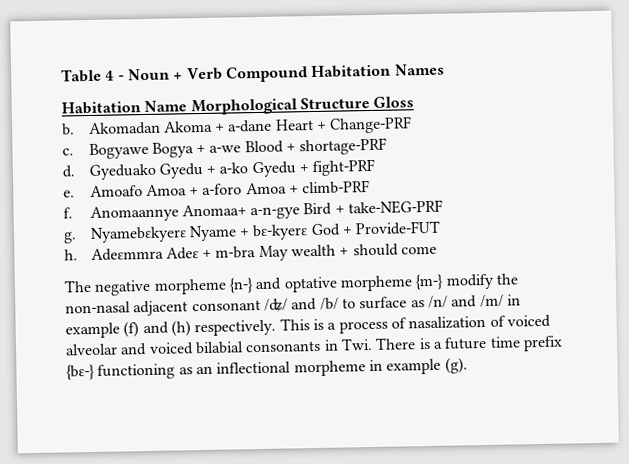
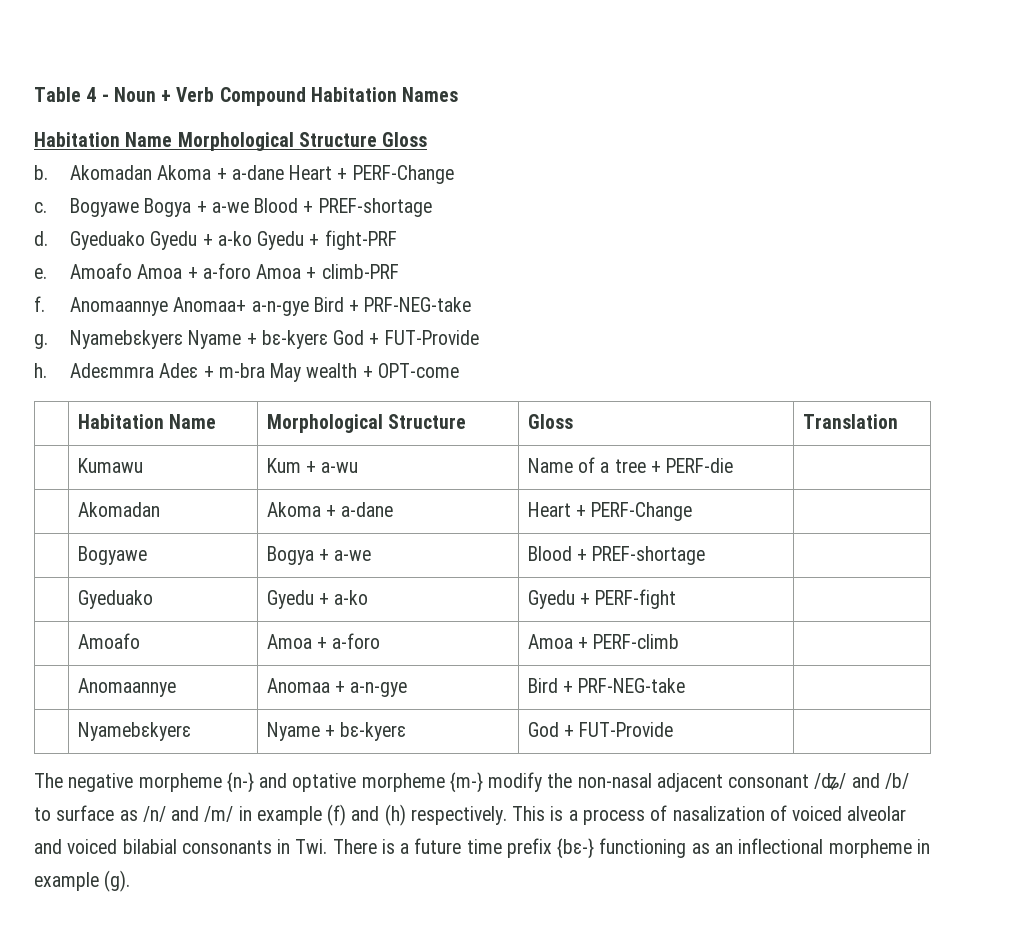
[329,116,413,134] Change-PRF -> [352,165,454,184] PERF-Change
[299,137,388,156] shortage-PRF -> [318,198,432,217] PREF-shortage
[348,199,444,215] take-NEG-PRF -> [364,297,472,312] PRF-NEG-take
[355,220,442,236] Provide-FUT -> [384,330,479,345] FUT-Provide
[352,243,438,257] should come -> [377,363,459,378] [77,414,217,429] [266,414,467,433] [527,414,573,429] [802,414,898,429] [77,458,143,473] [266,458,359,473] [527,457,734,473] [77,502,160,517] [266,502,394,517] [527,502,693,521] [77,546,147,565] [266,546,372,565] [527,546,706,565] [77,590,153,609] [266,590,369,609] [527,589,677,609] [77,633,140,649] [266,633,381,649] [527,634,680,649] [77,678,176,697] [266,678,408,697] [527,678,686,693] [77,722,191,741] [266,722,407,741] [527,722,674,737] OPT-come // | Habitation Name | Morphological Structure | Gloss | Translation // | Kumawu | Kum + a-wu | Name of a tree + PERF-die | // | Akomadan | Akoma + a-dane | Heart + PERF-Change | // | Bogyawe | Bogya + a-we | Blood + PREF-shortage | // | Gyeduako | Gyedu + a-ko | Gyedu + PERF-fight | // | Amoafo | Amoa + a-foro | Amoa + PERF-climb | // | Anomaannye | Anomaa + a-n-gye | Bird + PRF-NEG-take | // | Nyamebɛkyerɛ | Nyame + bɛ-kyerɛ | God + FUT-Provide |

